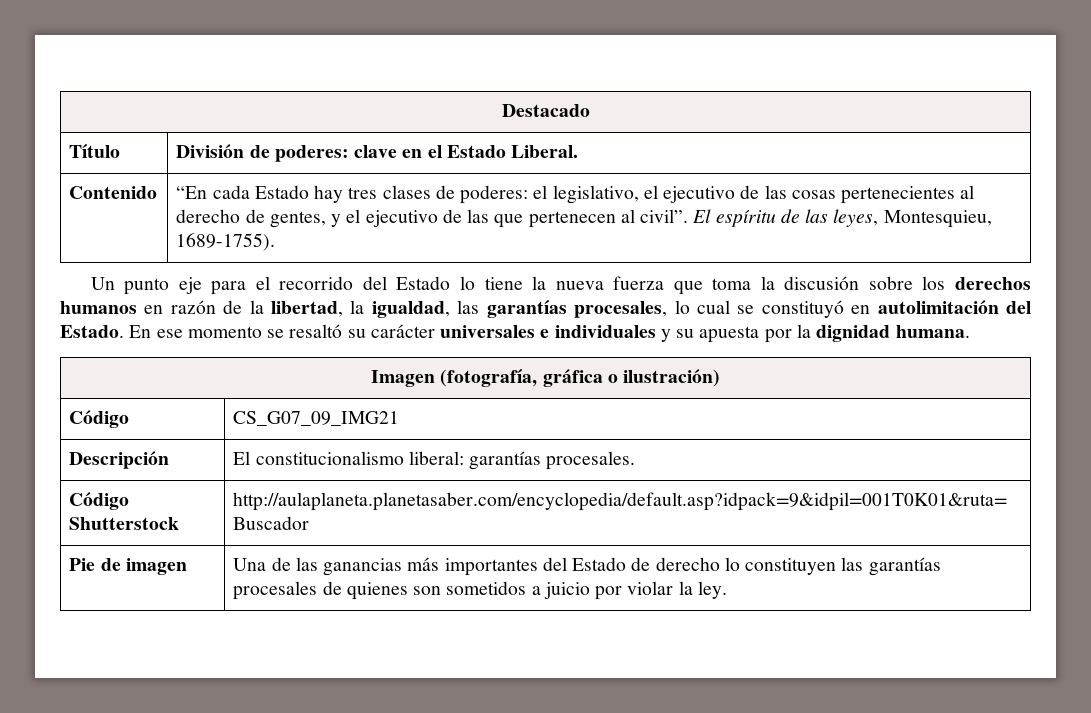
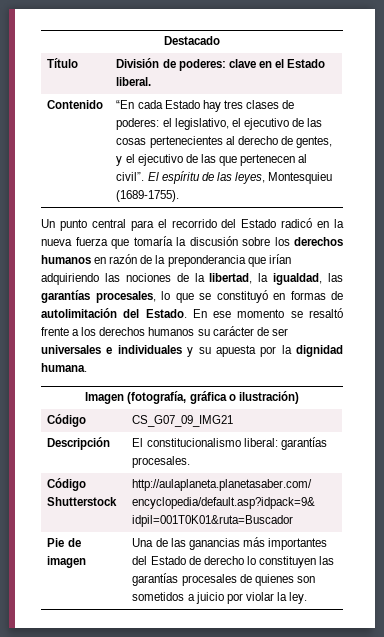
[511,145,579,158] Liberal. -> [116,77,152,86] liberal.
[883,210,992,228] [176,233,276,251] Montesquieu, 1689-1755). -> [268,172,333,184] [116,190,180,202] Montesquieu (1689-1755).
[178,277,202,294] eje -> [91,219,126,228] central
[459,276,523,290] lo tiene -> [281,218,330,228] radicó en
[712,278,752,290] toma -> [133,236,173,246] tomaría
(264, 307) none -> [167,254,291,267] [41,273,205,285] preponderancia que irían adquiriendo las nociones de la
[696,300,730,314] cual -> [175,293,194,303] que
(871, 309) none -> [290,291,343,300] formas de
[347,324,435,338] su carácter -> [41,326,288,336] frente a los derechos humanos su carácter de ser

